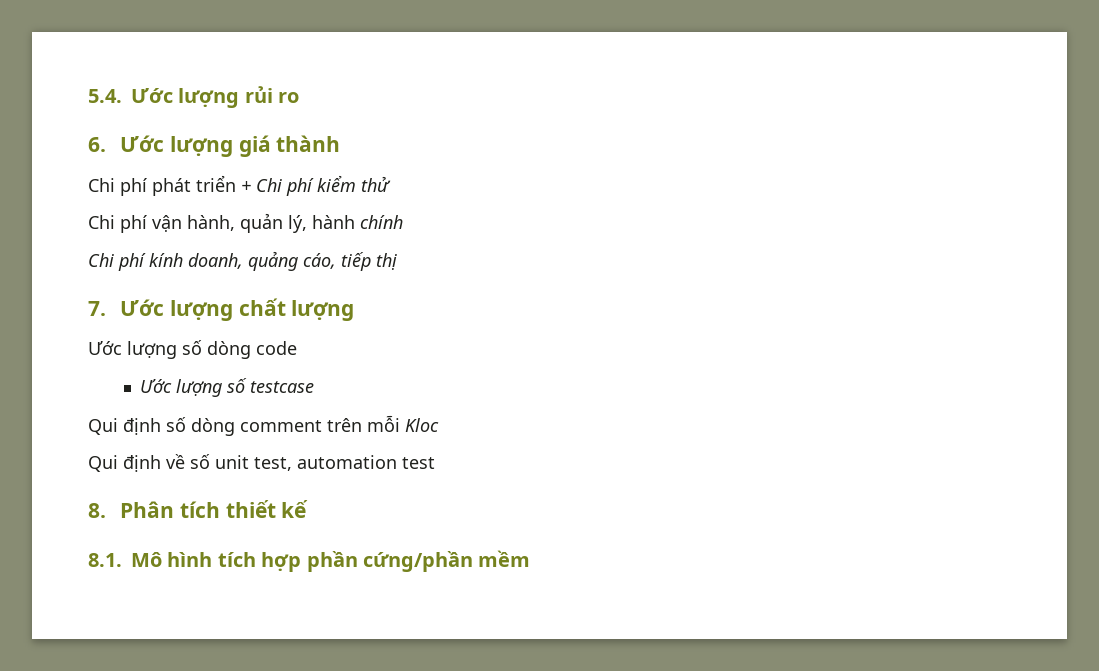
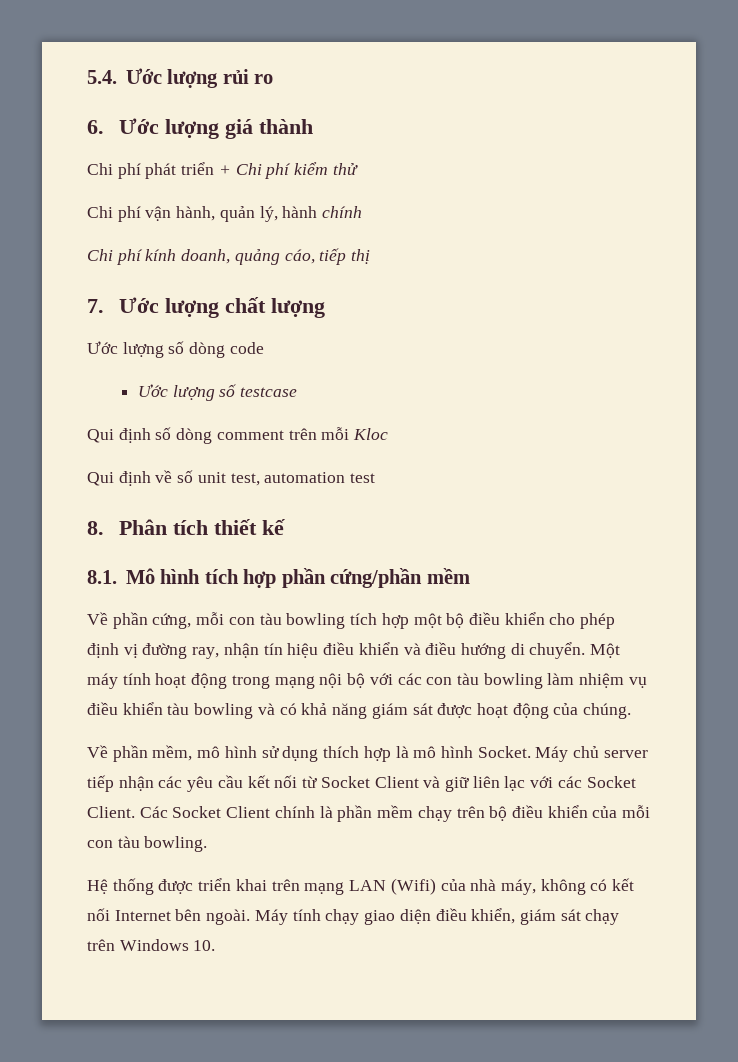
(531, 558) none -> [87,612,616,629] [87,642,621,659] [87,673,647,689] [87,702,632,719] [87,745,648,762] [87,775,636,792] [87,805,651,822] [87,836,208,852] [87,878,635,895] [87,908,620,925] [87,939,216,951] // Về phần cứng, mỗi con tàu bowling tích hợp một bộ điều khiển cho phép định vị đường ray, nhận tín hiệu điều khiển và điều hướng di chuyển. Một máy tính hoạt động trong mạng nội bộ với các con tàu bowling làm nhiệm vụ điều khiển tàu bowling và có khả năng giám sát được hoạt động của chúng. // Về phần mềm, mô hình sử dụng thích hợp là mô hình Socket. Máy chủ server tiếp nhận các yêu cầu kết nối từ Socket Client và giữ liên lạc với các Socket Client. Các Socket Client chính là phần mềm chạy trên bộ điều khiển của mỗi con tàu bowling. // Hệ thống được triển khai trên mạng LAN (Wifi) của nhà máy, không có kết nối Internet bên ngoài. Máy tính chạy giao diện điều khiển, giám sát chạy trên Windows 10.

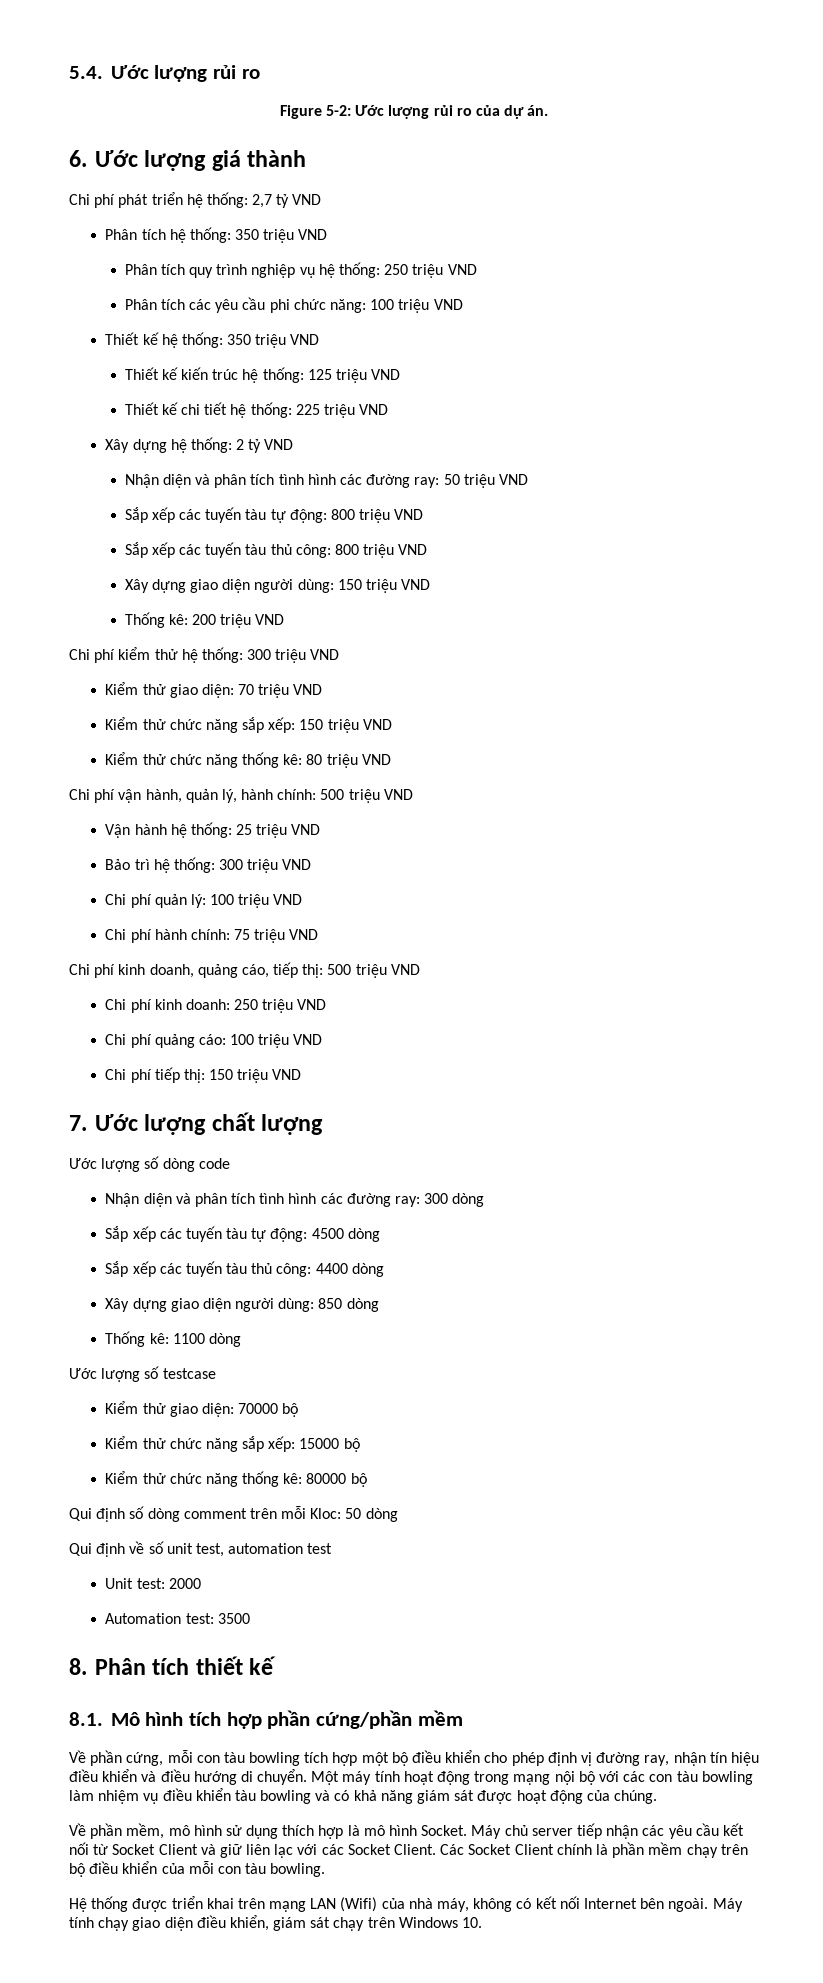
(274, 79) none -> [279,105,549,119] // Figure 5-2: Ước lượng rủi ro của dự án.
[218,162,358,179] + Chi phí kiểm thử -> [186,192,322,208] [105,227,328,243] [124,262,477,278] [124,297,463,313] [105,332,320,348] [124,367,401,383] [124,402,389,418] [105,437,294,453] [124,474,528,488] [124,507,424,523] [124,542,428,558] [124,579,431,593] [124,612,285,628] [69,647,340,663] [105,682,323,698] [105,717,392,733] [105,752,391,768] hệ thống: 2,7 tỷ VND // Phân tích hệ thống: 350 triệu VND // Phân tích quy trình nghiệp vụ hệ thống: 250 triệu VND // Phân tích các yêu cầu phi chức năng: 100 triệu VND // Thiết kế hệ thống: 350 triệu VND // Thiết kế kiến trúc hệ thống: 125 triệu VND // Thiết kế chi tiết hệ thống: 225 triệu VND // Xây dựng hệ thống: 2 tỷ VND // Nhận diện và phân tích tình hình các đường ray: 50 triệu VND // Sắp xếp các tuyến tàu tự động: 800 triệu VND // Sắp xếp các tuyến tàu thủ công: 800 triệu VND // Xây dựng giao diện người dùng: 150 triệu VND // Thống kê: 200 triệu VND // Chi phí kiểm thử hệ thống: 300 triệu VND // Kiểm thử giao diện: 70 triệu VND // Kiểm thử chức năng sắp xếp: 150 triệu VND // Kiểm thử chức năng thống kê: 80 triệu VND
[322,206,363,218] [87,248,371,265] chính // Chi phí kính doanh, quảng cáo, tiếp thị -> [277,789,413,803] [105,822,321,838] [105,857,312,873] [105,894,303,908] [105,929,319,943] [69,962,420,978] [105,999,327,1013] [105,1034,323,1048] [105,1067,302,1083] chính: 500 triệu VND // Vận hành hệ thống: 25 triệu VND // Bảo trì hệ thống: 300 triệu VND // Chi phí quản lý: 100 triệu VND // Chi phí hành chính: 75 triệu VND // Chi phí kinh doanh, quảng cáo, tiếp thị: 500 triệu VND // Chi phí kinh doanh: 250 triệu VND // Chi phí quảng cáo: 100 triệu VND // Chi phí tiếp thị: 150 triệu VND
[137,384,298,401] Ước lượng số testcase -> [105,1193,485,1207] [105,1226,380,1242] [105,1261,384,1277] [105,1298,379,1312] [105,1331,241,1347] [69,1366,216,1382] [105,1401,299,1417] [105,1436,360,1452] [105,1471,367,1487] Nhận diện và phân tích tình hình các đường ray: 300 dòng // Sắp xếp các tuyến tàu tự động: 4500 dòng // Sắp xếp các tuyến tàu thủ công: 4400 dòng // Xây dựng giao diện người dùng: 850 dòng // Thống kê: 1100 dòng // Ước lượng số testcase // Kiểm thử giao diện: 70000 bộ // Kiểm thử chức năng sắp xếp: 15000 bộ // Kiểm thử chức năng thống kê: 80000 bộ
[353,428,389,440] Kloc -> [310,1508,398,1522] Kloc: 50 dòng
(376, 478) none -> [105,1578,201,1589] [105,1613,250,1624] // Unit test: 2000 // Automation test: 3500

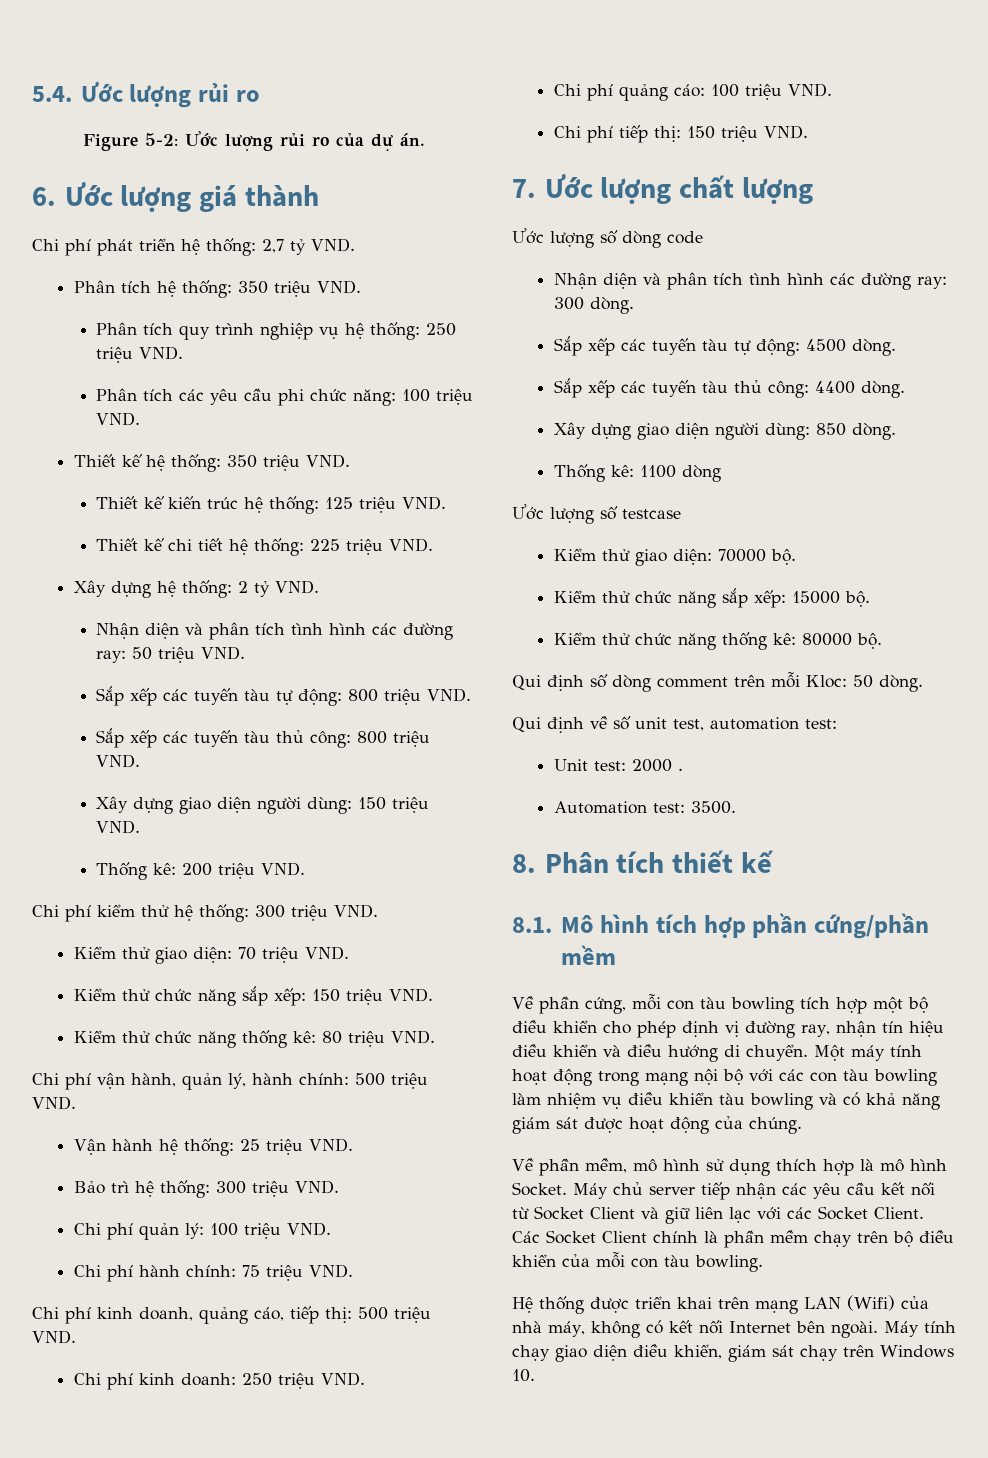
[292,194,322,205] VND -> [311,238,355,252] VND.
[298,229,328,240] VND -> [316,280,361,294] VND.
[447,264,477,275] VND -> [139,346,184,360] VND.
[433,299,463,310] VND -> [96,412,141,426] VND.
[290,334,320,345] VND -> [305,454,350,468] VND.
[371,369,401,380] VND -> [402,496,447,510] VND.
[359,404,389,415] VND -> [389,538,434,552] VND.
[264,439,294,450] VND -> [274,580,319,594] VND.
[498,474,528,485] VND -> [201,646,246,660] VND.
[394,509,424,520] VND -> [427,688,472,702] VND.
[398,544,428,555] VND -> [96,754,141,768] VND.
[401,579,431,590] VND -> [96,820,141,834] VND.
[255,614,285,625] VND -> [261,862,306,876] VND.
[310,649,340,660] VND -> [334,904,378,918] VND.
[293,684,323,695] VND -> [304,946,349,960] VND.
[362,719,392,730] VND -> [388,988,433,1002] VND.
[361,754,391,765] VND -> [390,1030,435,1044] VND.
[383,789,413,800] VND -> [32,1096,76,1110] VND.
[291,824,321,835] VND -> [308,1138,353,1152] VND.
[282,859,312,870] VND -> [294,1180,339,1194] VND.
[273,894,303,905] VND -> [286,1222,331,1236] VND.
[289,929,319,940] VND -> [308,1264,353,1278] VND.
[390,964,420,975] VND -> [32,1330,76,1344] VND.
[297,999,327,1010] VND -> [320,1372,365,1386] VND.
[293,1034,323,1045] VND -> [787,83,832,97] VND.
[272,1069,302,1080] VND -> [763,125,808,139] VND.
[452,1193,485,1207] dòng -> [589,297,634,314] dòng.
[347,1228,380,1242] dòng -> [851,339,896,356] dòng.
[351,1263,384,1277] dòng -> [860,381,905,398] dòng.
[346,1298,379,1312] dòng -> [851,423,896,440] dòng.
[282,1403,299,1417] bộ -> [770,549,796,565] bộ.
[343,1438,360,1452] bộ -> [844,591,870,607] bộ.
[350,1473,367,1487] bộ -> [856,633,882,649] bộ.
[365,1508,398,1522] dòng -> [879,675,923,692] dòng.
[307,1543,333,1554] test -> [805,719,837,729] test:
(201, 1583) none -> [677,768,683,771] .
[217,1613,250,1624] 3500 -> [690,801,736,814] 3500.

